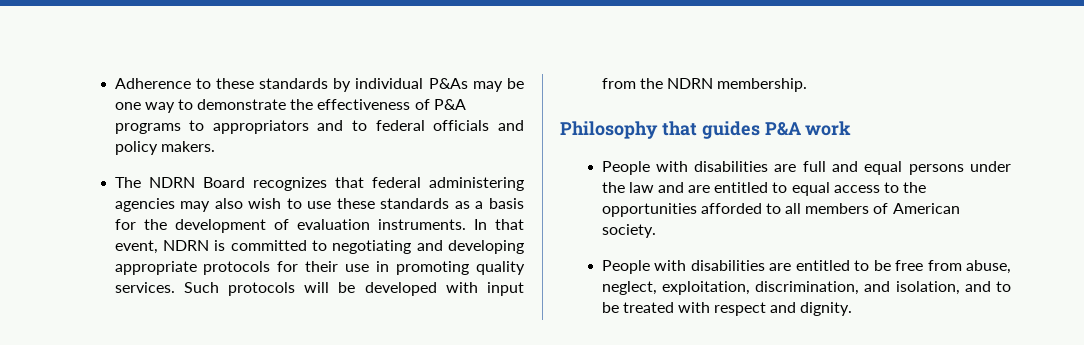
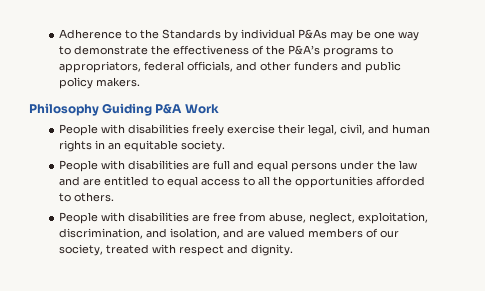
[215,78,329,89] these standards -> [139,29,221,39] the Standards
[433,99,466,110] [114,120,524,134] [114,141,215,155] [114,177,524,191] [114,198,524,212] [114,219,524,233] [114,240,524,254] [114,261,525,275] [114,282,524,296] [601,78,808,92] [560,121,852,139] P&A programs to appropriators and to federal officials and policy makers. // The NDRN Board recognizes that federal administering agencies may also wish to use these standards as a basis for the development of evaluation instruments. In that event, NDRN is committed to negotiating and developing appropriate protocols for their use in promoting quality services. Such protocols will be developed with input from the NDRN membership. // Philosophy that guides P&A work -> [265,45,393,57] [58,61,401,73] [58,77,140,89] [29,103,219,116] [58,124,430,136] [58,140,225,152] the P&A’s programs to appropriators, federal officials, and other funders and public policy makers. // Philosophy Guiding P&A Work // People with disabilities freely exercise their legal, civil, and human rights in an equitable society.
(900, 187) none -> [257,176,270,186] all
[785,203,960,214] [601,224,656,238] [601,260,891,274] all members of American society. // People with disabilities are entitled to be -> [73,192,114,202] [58,212,210,224] others. // People with disabilities are
[995,281,1011,292] [601,302,619,313] to be -> [246,228,399,238] [58,244,103,256] are valued members of our society,

